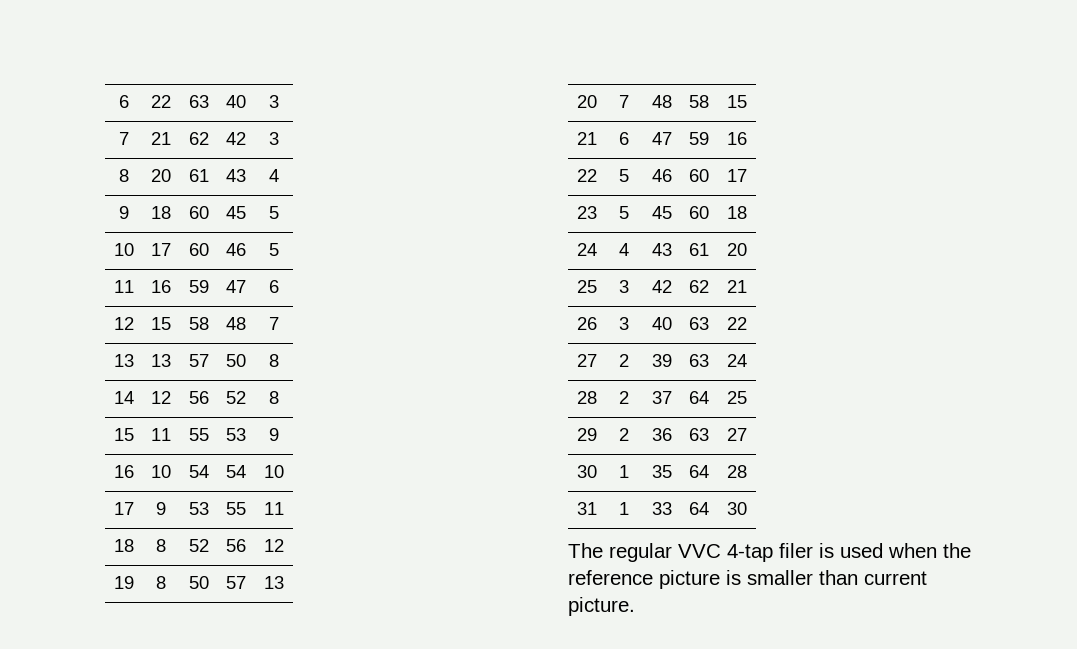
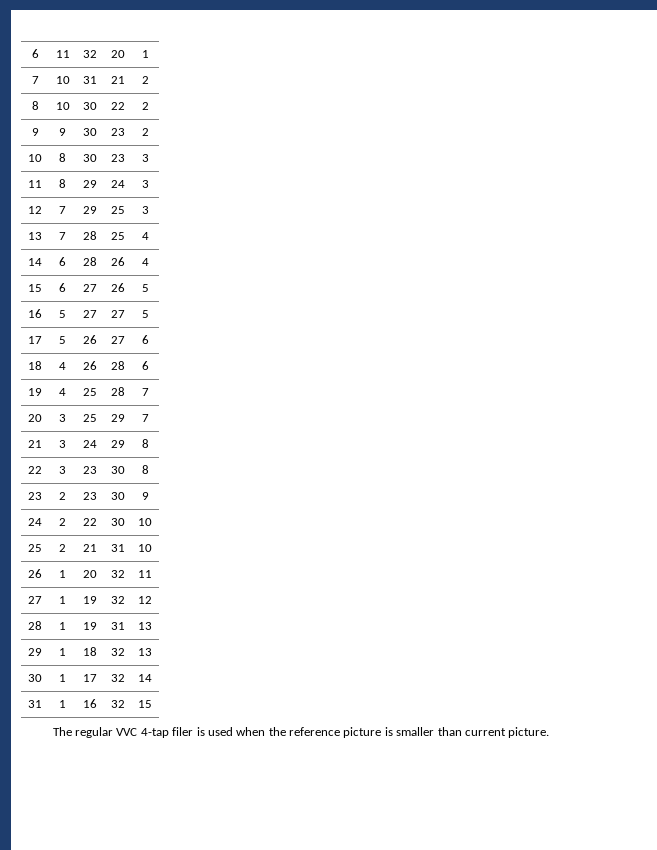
[119,95,129,108] [151,95,171,108] [188,95,209,108] [226,95,246,108] [268,95,279,108] [119,132,129,145] [151,132,171,145] [188,132,209,145] [226,132,246,145] [268,132,279,145] [119,169,129,182] [151,169,171,182] [188,169,209,182] [226,169,246,182] [268,169,279,182] [119,206,129,219] [151,206,171,219] [188,206,209,219] [226,206,246,219] [268,206,279,219] [114,243,134,256] [151,243,171,256] [188,243,209,256] [226,243,246,256] [268,243,279,256] [114,280,134,293] [151,280,171,293] [188,280,209,293] [226,280,246,293] [268,280,279,293] [114,317,134,330] [151,317,171,330] [188,317,209,330] [226,317,246,330] [268,317,279,330] [114,354,134,367] [151,354,171,367] [188,354,209,367] [226,354,246,367] [268,354,279,367] [114,391,134,404] [151,391,171,404] [188,391,209,404] [226,391,246,404] [268,391,279,404] [114,428,134,441] [151,428,171,441] [188,428,209,441] [226,428,246,441] [268,428,279,441] [114,465,134,478] [151,465,171,478] [188,465,209,478] [226,465,246,478] [263,465,284,478] [114,502,134,515] [156,502,166,515] [188,502,209,515] [226,502,246,515] [263,502,284,515] [114,539,134,552] [156,539,166,552] [188,539,209,552] [226,539,246,552] [263,539,284,552] [114,576,134,589] [156,576,166,589] [188,576,209,589] [226,576,246,589] [263,576,284,589] [577,95,597,108] [619,95,629,108] [651,95,672,108] [689,95,709,108] [726,95,747,108] [577,132,597,145] [619,132,629,145] [651,132,672,145] [689,132,709,145] [726,132,747,145] [577,169,597,182] [619,169,629,182] [651,169,672,182] [689,169,709,182] [726,169,747,182] [577,206,597,219] [619,206,629,219] [651,206,672,219] [689,206,709,219] [726,206,747,219] [577,243,597,256] [619,243,629,256] [651,243,672,256] [689,243,709,256] [726,243,747,256] [577,280,597,293] [619,280,629,293] [651,280,672,293] [689,280,709,293] [726,280,747,293] [577,317,597,330] [619,317,629,330] [651,317,672,330] [689,317,709,330] [726,317,747,330] [577,354,597,367] [619,354,629,367] [651,354,672,367] [689,354,709,367] [726,354,747,367] [577,391,597,404] [619,391,629,404] [651,391,672,404] [689,391,709,404] [726,391,747,404] [577,428,597,441] [619,428,629,441] [651,428,672,441] [689,428,709,441] [726,428,747,441] 6 | 22 | 63 | 40 | 3 // 7 | 21 | 62 | 42 | 3 // 8 | 20 | 61 | 43 | 4 // 9 | 18 | 60 | 45 | 5 // 10 | 17 | 60 | 46 | 5 // 11 | 16 | 59 | 47 | 6 // 12 | 15 | 58 | 48 | 7 // 13 | 13 | 57 | 50 | 8 // 14 | 12 | 56 | 52 | 8 // 15 | 11 | 55 | 53 | 9 // 16 | 10 | 54 | 54 | 10 // 17 | 9 | 53 | 55 | 11 // 18 | 8 | 52 | 56 | 12 // 19 | 8 | 50 | 57 | 13 // 20 | 7 | 48 | 58 | 15 // 21 | 6 | 47 | 59 | 16 // 22 | 5 | 46 | 60 | 17 // 23 | 5 | 45 | 60 | 18 // 24 | 4 | 43 | 61 | 20 // 25 | 3 | 42 | 62 | 21 // 26 | 3 | 40 | 63 | 22 // 27 | 2 | 39 | 63 | 24 // 28 | 2 | 37 | 64 | 25 // 29 | 2 | 36 | 63 | 27 -> [31,49,39,58] [55,50,70,58] [83,50,97,58] [110,50,125,58] [141,50,149,58] [31,76,39,84] [55,76,70,84] [83,76,97,84] [110,76,125,84] [141,76,149,84] [31,101,39,110] [55,102,70,110] [83,102,97,110] [110,102,125,110] [141,102,149,110] [31,128,39,136] [59,128,66,136] [83,128,97,136] [110,128,125,136] [141,128,149,136] [28,154,42,162] [59,153,66,162] [83,154,97,162] [110,154,125,162] [141,154,149,162] [28,180,42,188] [59,179,66,188] [83,180,97,188] [110,180,125,188] [141,180,149,188] [28,206,42,214] [59,206,66,214] [83,206,97,214] [110,206,125,214] [141,206,149,214] [28,232,42,240] [59,232,66,240] [83,231,97,240] [110,232,125,240] [141,232,149,240] [28,258,42,266] [59,257,66,266] [83,257,97,266] [110,257,125,266] [141,258,149,266] [28,284,42,292] [59,283,66,292] [83,284,97,292] [110,283,125,292] [141,284,149,292] [28,309,42,318] [59,310,66,318] [83,310,97,318] [110,310,125,318] [141,310,149,318] [28,336,42,344] [59,336,66,344] [83,335,97,344] [110,336,125,344] [141,335,149,344] [28,361,42,370] [59,362,66,370] [83,361,97,370] [110,361,125,370] [141,361,149,370] [28,388,42,396] [59,388,66,396] [83,388,97,396] [110,387,125,396] [141,388,149,396] [28,414,42,422] [59,414,66,422] [83,414,97,422] [110,414,125,422] [141,414,149,422] [28,440,42,448] [59,440,66,448] [83,440,97,448] [110,440,125,448] [141,439,149,448] [28,466,42,474] [59,466,66,474] [83,466,97,474] [110,466,125,474] [141,465,149,474] [28,492,42,500] [59,492,66,500] [83,492,97,500] [110,492,125,500] [141,492,149,500] [28,518,42,526] [59,518,66,526] [83,518,97,526] [110,518,125,526] [138,518,152,526] [28,544,42,552] [59,544,66,552] [83,544,97,552] [110,544,125,552] [138,544,152,552] [28,569,42,578] [59,570,66,578] [83,570,97,578] [110,570,125,578] [138,570,152,578] [28,596,42,604] [59,596,66,604] [83,596,97,604] [110,596,125,604] [138,596,152,604] [28,621,42,630] [59,622,66,630] [83,622,97,630] [110,622,125,630] [138,622,152,630] [28,648,42,656] [59,648,66,656] [83,647,97,656] [110,648,125,656] [138,648,152,656] 6 | 11 | 32 | 20 | 1 // 7 | 10 | 31 | 21 | 2 // 8 | 10 | 30 | 22 | 2 // 9 | 9 | 30 | 23 | 2 // 10 | 8 | 30 | 23 | 3 // 11 | 8 | 29 | 24 | 3 // 12 | 7 | 29 | 25 | 3 // 13 | 7 | 28 | 25 | 4 // 14 | 6 | 28 | 26 | 4 // 15 | 6 | 27 | 26 | 5 // 16 | 5 | 27 | 27 | 5 // 17 | 5 | 26 | 27 | 6 // 18 | 4 | 26 | 28 | 6 // 19 | 4 | 25 | 28 | 7 // 20 | 3 | 25 | 29 | 7 // 21 | 3 | 24 | 29 | 8 // 22 | 3 | 23 | 30 | 8 // 23 | 2 | 23 | 30 | 9 // 24 | 2 | 22 | 30 | 10 // 25 | 2 | 21 | 31 | 10 // 26 | 1 | 20 | 32 | 11 // 27 | 1 | 19 | 32 | 12 // 28 | 1 | 19 | 31 | 13 // 29 | 1 | 18 | 32 | 13
[651,465,672,478] [689,465,709,478] [726,465,747,478] 35 | 64 | 28 -> [83,674,97,682] [110,674,125,682] [138,674,152,682] 17 | 32 | 14
[651,502,672,515] [689,502,709,515] [726,502,747,515] 33 | 64 | 30 -> [83,699,97,708] [110,700,125,708] [138,700,152,708] 16 | 32 | 15

